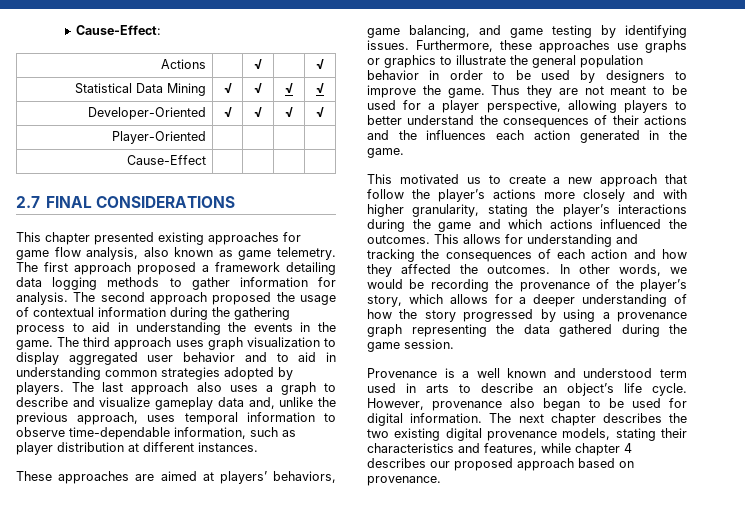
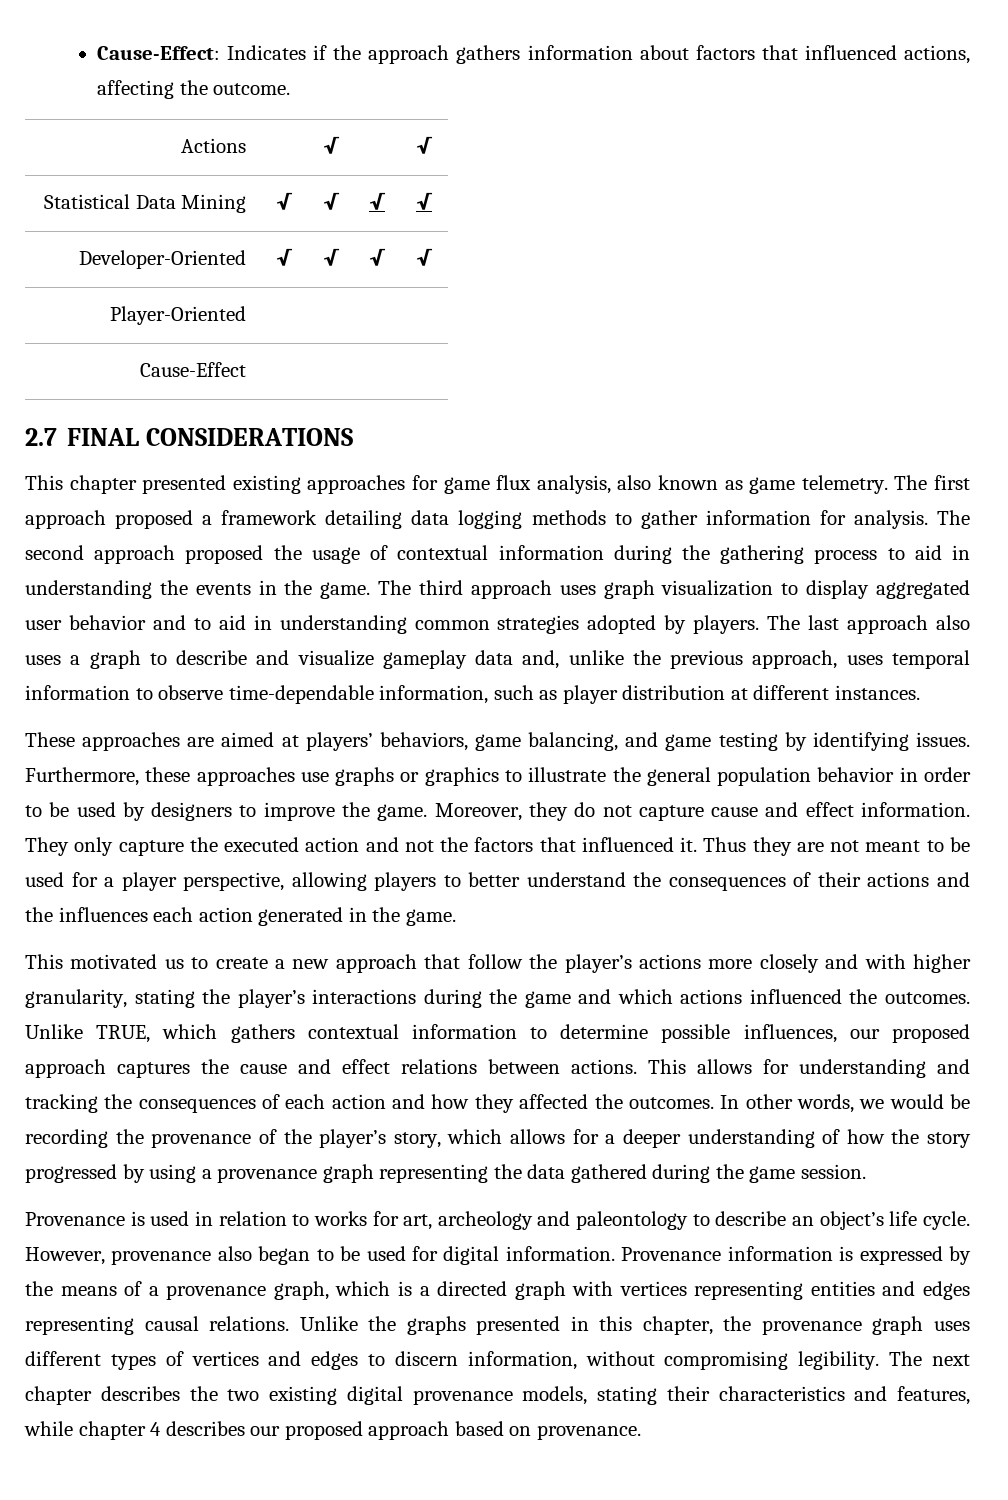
(162, 30) none -> [227,45,970,64] [97,80,291,99] Indicates if the approach gathers information about factors that influenced actions, affecting the outcome.
[54,247,81,257] flow -> [496,475,532,490] flux
(485, 93) none -> [434,802,970,821] [25,837,698,856] Moreover, they do not capture cause and effect information. They only capture the executed action and not the factors that influenced it.
(430, 239) none -> [25,1024,970,1043] [25,1059,637,1078] Unlike TRUE, which gathers contextual information to determine possible influences, our proposed approach captures the cause and effect relations between actions.
[462,368,687,378] [367,383,449,393] a well known and understood term used in arts -> [150,1211,689,1230] used in relation to works for art, archeology and paleontology
(483, 418) none -> [621,1246,972,1265] [25,1281,970,1300] [25,1316,971,1335] [25,1351,880,1370] Provenance information is expressed by the means of a provenance graph, which is a directed graph with vertices representing entities and edges representing causal relations. Unlike the graphs presented in this chapter, the provenance graph uses different types of vertices and edges to discern information, without compromising legibility.

